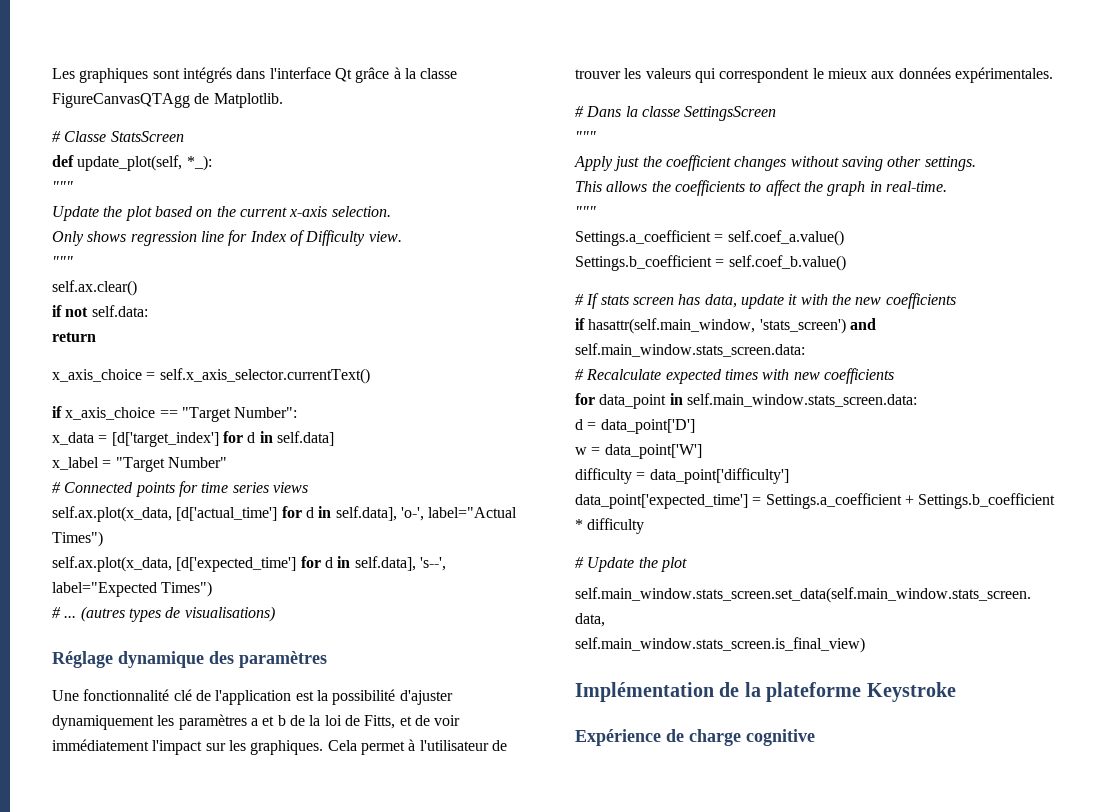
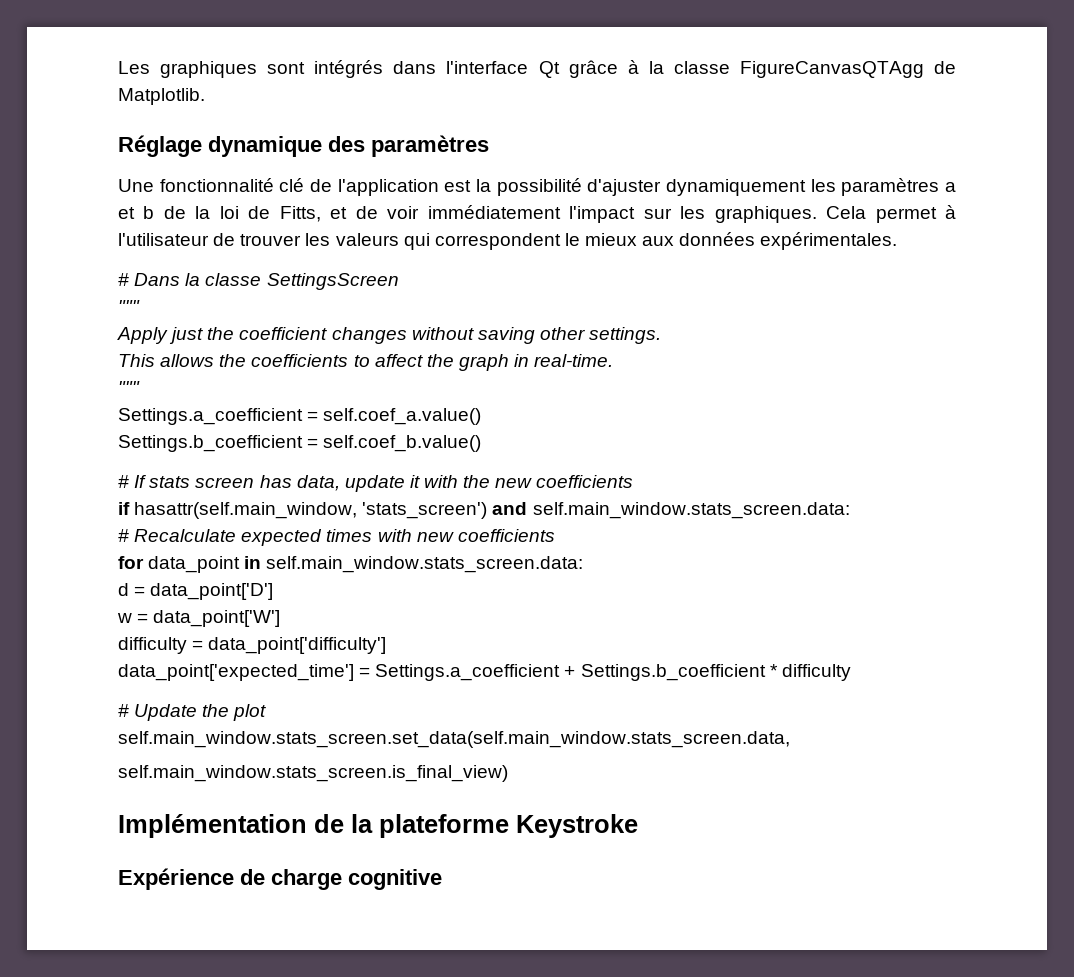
[52,131,184,142] [52,155,212,171] [52,181,73,192] [52,206,391,221] [52,230,402,246] [52,256,73,267] [52,280,137,296] [52,305,148,317] [52,332,96,342] [52,368,370,384] [52,406,298,422] [52,431,334,447] [52,457,227,472] [52,481,308,497] [52,506,518,522] [52,531,103,547] [52,556,446,572] [52,581,213,597] [52,606,275,622] // # Classe StatsScreen // def update_plot(self, *_): // """ // Update the plot based on the current x-axis selection. // Only shows regression line for Index of Difficulty view. // """ // self.ax.clear() // if not self.data: // return // x_axis_choice = self.x_axis_selector.currentText() // if x_axis_choice == "Target Number": // x_data = [d['target_index'] for d in self.data] // x_label = "Target Number" // # Connected points for time series views // self.ax.plot(x_data, [d['actual_time'] for d in self.data], 'o-', label="Actual Times") // self.ax.plot(x_data, [d['expected_time'] for d in self.data], 's--', label="Expected Times") // # ... (autres types de visualisations) -> (205, 96) none

